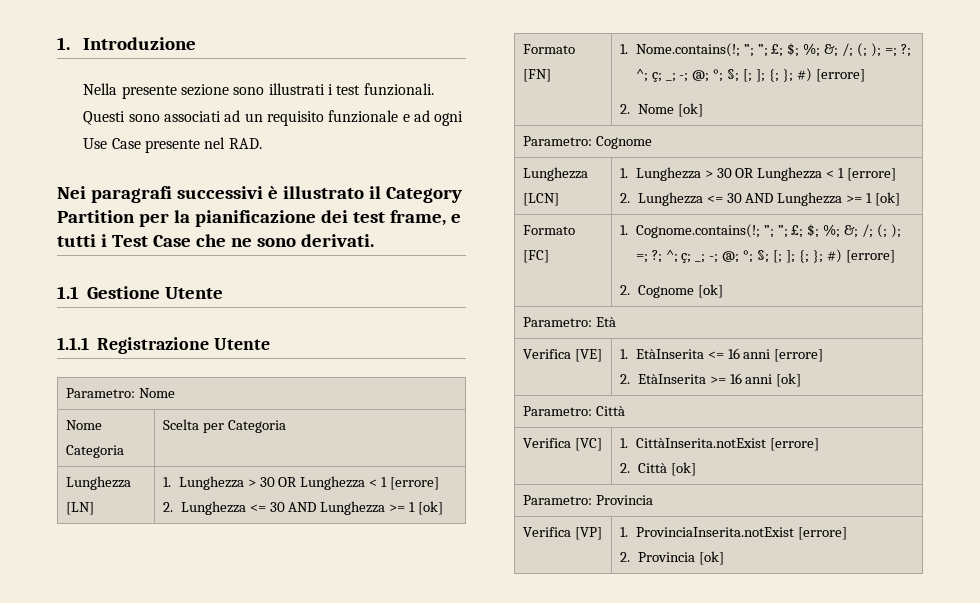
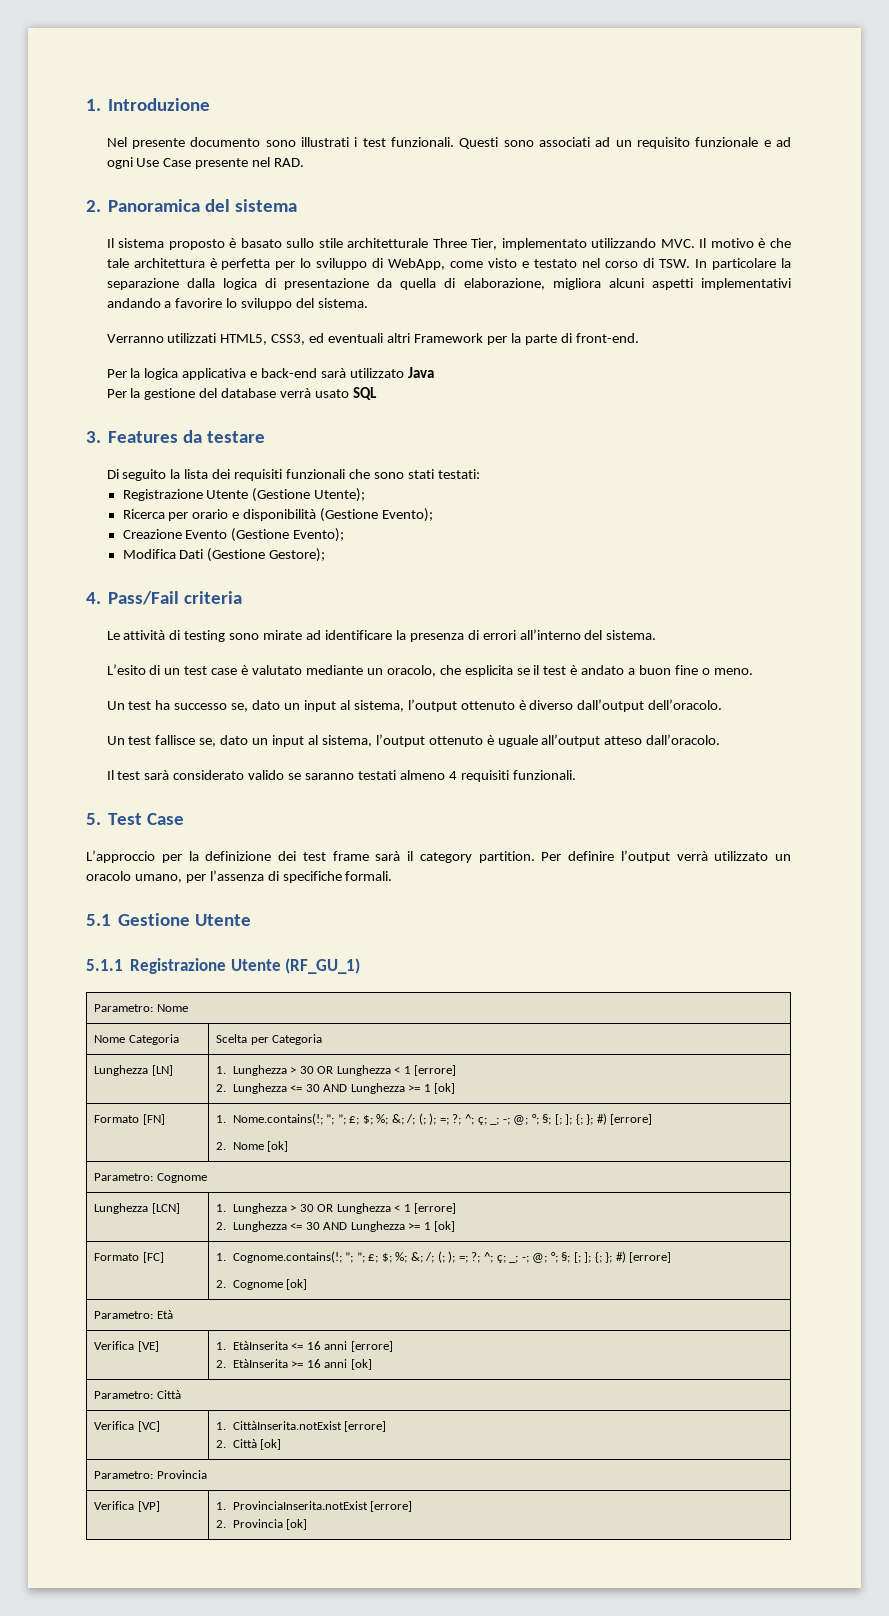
[83,83,230,99] Nella presente sezione -> [106,137,261,149] Nel presente documento
[57,186,462,203] [57,210,461,227] [57,234,374,247] [57,286,79,299] Nei paragrafi successivi è illustrato il Category Partition per la pianificazione dei test frame, e tutti i Test Case che ne sono derivati. // 1.1 -> [86,199,298,212] [106,238,792,250] [106,258,791,270] [106,278,791,290] [106,298,369,310] [106,333,639,345] [106,367,434,380] [106,387,377,400] [86,430,266,443] [106,469,480,481] [122,488,366,502] [122,508,433,522] [122,528,345,542] [122,548,326,562] [86,591,243,605] [106,629,657,642] [106,664,753,677] [106,699,723,712] [106,734,721,747] [106,770,576,782] [86,813,185,825] [86,850,791,863] [86,870,393,883] [86,914,111,926] 2. Panoramica del sistema // Il sistema proposto è basato sullo stile architetturale Three Tier, implementato utilizzando MVC. Il motivo è che tale architettura è perfetta per lo sviluppo di WebApp, come visto e testato nel corso di TSW. In particolare la separazione dalla logica di presentazione da quella di elaborazione, migliora alcuni aspetti implementativi andando a favorire lo sviluppo del sistema. // Verranno utilizzati HTML5, CSS3, ed eventuali altri Framework per la parte di front-end. // Per la logica applicativa e back-end sarà utilizzato Java // Per la gestione del database verrà usato SQL // 3. Features da testare // Di seguito la lista dei requisiti funzionali che sono stati testati: // Registrazione Utente (Gestione Utente); // Ricerca per orario e disponibilità (Gestione Evento); // Creazione Evento (Gestione Evento); // Modifica Dati (Gestione Gestore); // 4. Pass/Fail criteria // Le attività di testing sono mirate ad identificare la presenza di errori all’interno del sistema. // L’esito di un test case è valutato mediante un oracolo, che esplicita se il test è andato a buon fine o meno. // Un test ha successo se, dato un input al sistema, l’output ottenuto è diverso dall’output dell’oracolo. // Un test fallisce se, dato un input al sistema, l’output ottenuto è uguale all’output atteso dall’oracolo. // Il test sarà considerato valido se saranno testati almeno 4 requisiti funzionali. // 5. Test Case // L’approccio per la definizione dei test frame sarà il category partition. Per definire l’output verrà utilizzato un oracolo umano, per l’assenza di specifiche formali. // 5.1
[57,337,270,354] 1.1.1 Registrazione Utente -> [86,958,361,974] 5.1.1 Registrazione Utente (RF_GU_1)

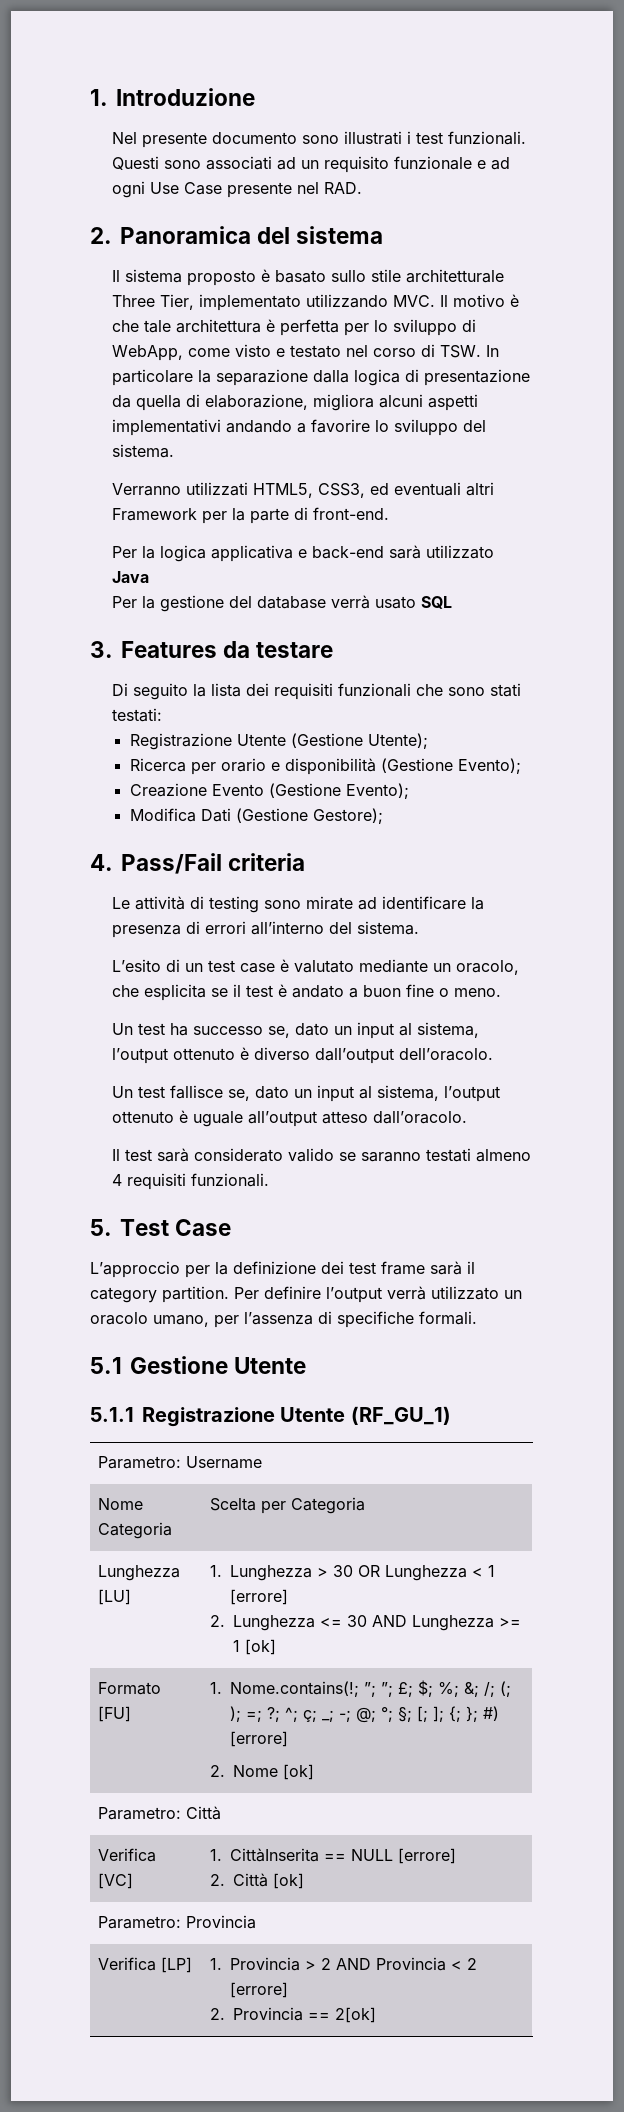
[156,1004,188,1012] Nome -> [185,1456,262,1469] Username
[151,1065,173,1076] [LN] -> [97,1589,131,1605] [LU]
[142,1114,165,1125] [FN] -> [97,1706,131,1722] [FU]
[94,1173,207,1183] [94,1203,180,1214] [216,1203,457,1214] [216,1221,456,1232] [94,1252,164,1263] [216,1251,672,1263] [216,1279,308,1290] [94,1310,173,1319] [94,1341,159,1352] [216,1341,393,1352] [216,1359,372,1370] // Parametro: Cognome // Lunghezza [LCN] | 1. Lunghezza > 30 OR Lunghezza < 1 [errore] // 2. Lunghezza <= 30 AND Lunghezza >= 1 [ok] // Formato [FC] | 1. Cognome.contains(!; ”; ”; £; $; %; &; /; (; ); =; ?; ^; ç; _; -; @; °; §; [; ]; {; }; #) [errore] // 2. Cognome [ok] // Parametro: Età // Verifica [VE] | 1. EtàInserita <= 16 anni [errore] // 2. EtàInserita >= 16 anni [ok] -> (314, 1772) none
[232,1421,342,1430] CittàInserita.notExist -> [229,1848,393,1862] CittàInserita == NULL
[137,1501,160,1512] [216,1501,368,1510] [VP] | 1. ProvinciaInserita.notExist -> [160,1957,192,1973] [209,1957,477,1971] [LP] | 1. Provincia > 2 AND Provincia < 2
[286,1519,308,1530] [ok] -> [307,2007,376,2023] == 2[ok]

